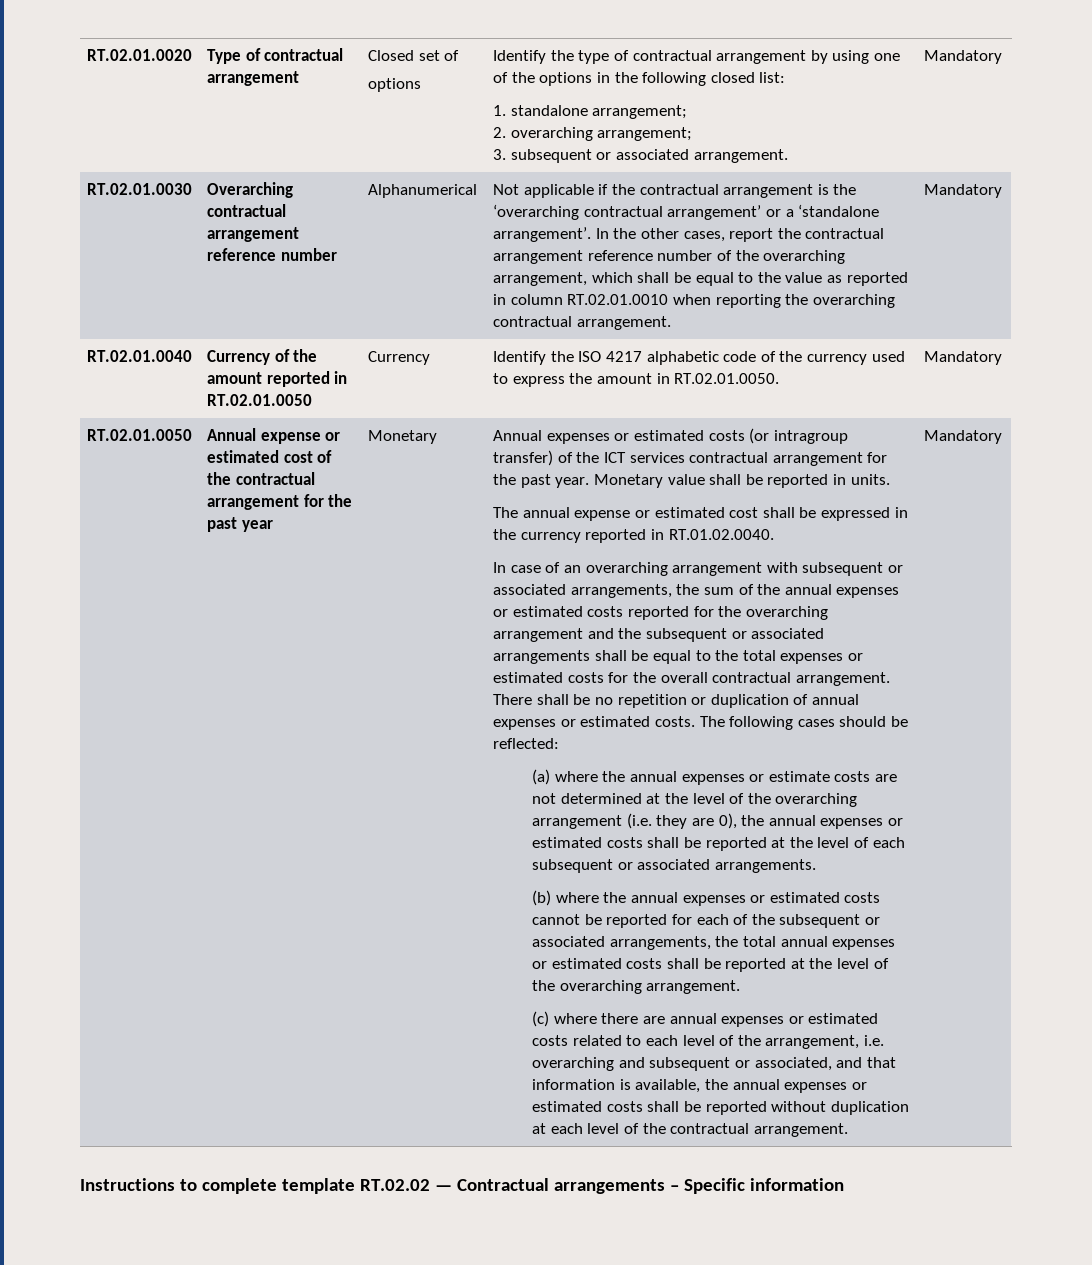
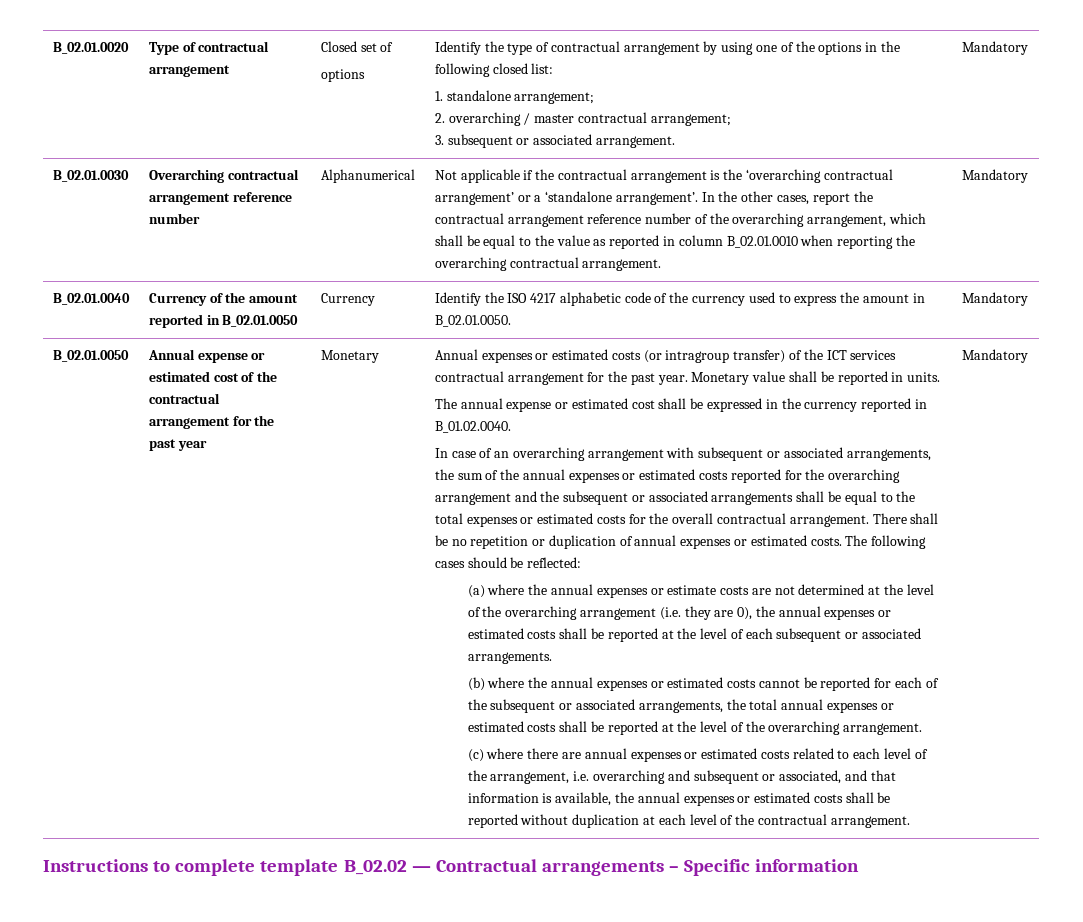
[87,49,193,61] RT.02.01.0020 -> [52,42,129,54] B_02.01.0020
(593, 134) none -> [523,112,647,125] / master contractual
[87,183,193,195] RT.02.01.0030 -> [52,170,129,182] B_02.01.0030
[567,294,669,305] RT.02.01.0010 -> [726,236,798,248] B_02.01.0010
[87,350,193,362] RT.02.01.0040 -> [52,293,130,305] B_02.01.0040
[207,394,313,406] RT.02.01.0050 -> [222,315,299,327] B_02.01.0050
[674,373,780,384] [924,351,1003,365] [87,429,193,441] RT.02.01.0050. | Mandatory // RT.02.01.0050 -> [434,315,511,327] [961,292,1028,306] [52,350,129,362] B_02.01.0050. | Mandatory // B_02.01.0050
[668,529,774,540] RT.01.02.0040. -> [434,421,511,433] B_01.02.0040.
[359,1179,430,1191] RT.02.02 -> [343,860,407,875] B_02.02

